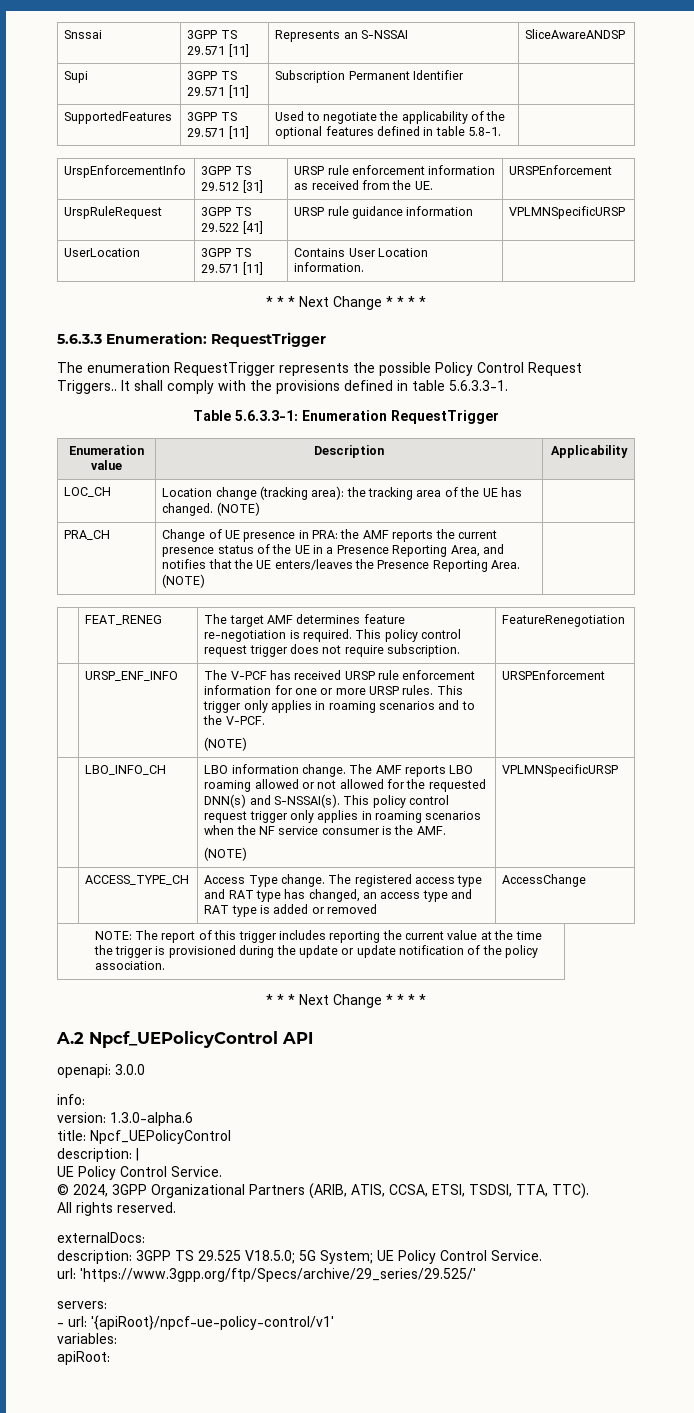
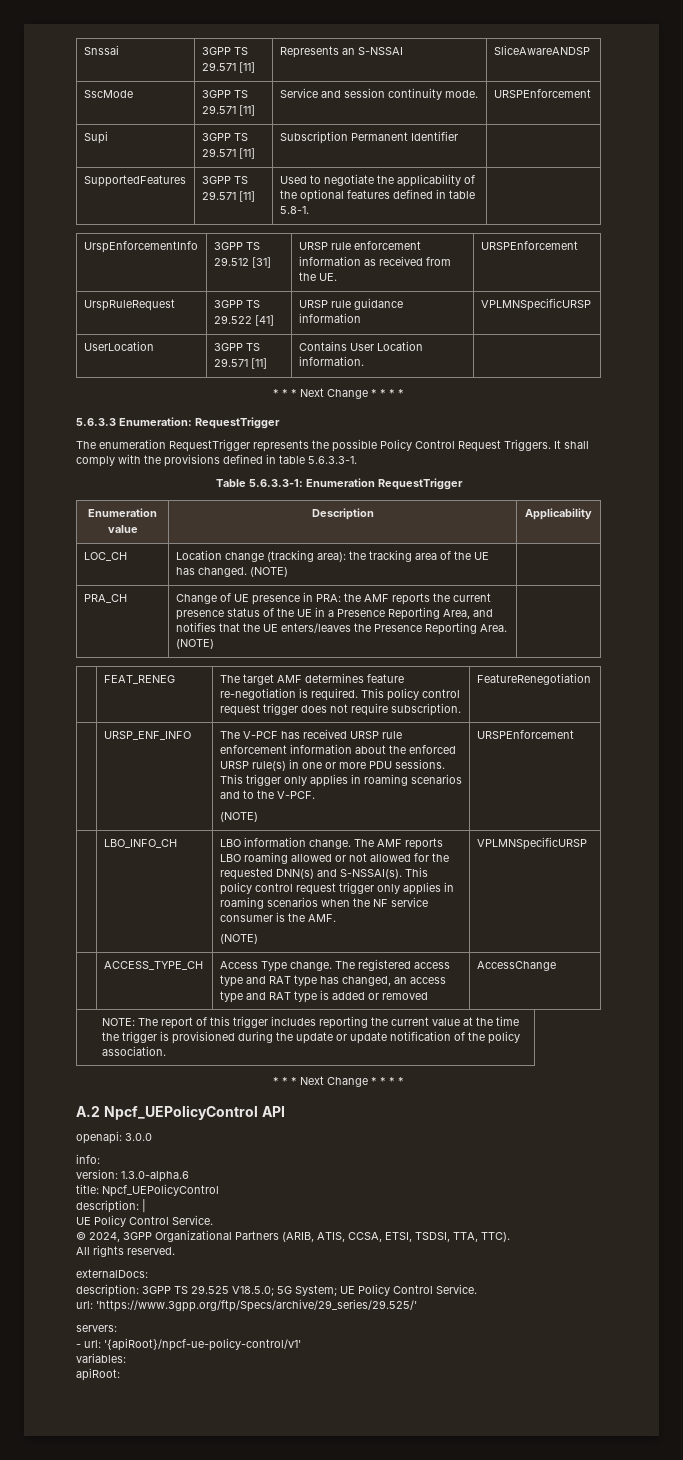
(626, 34) none -> [83,90,133,98] [201,90,248,98] [201,105,255,116] [279,88,478,100] [493,89,591,98] // SscMode | 3GPP TS 29.571 [11] | Service and session continuity mode. | URSPEnforcement
[57,380,117,394] Triggers.. -> [504,439,551,451] Triggers.
[274,685,293,695] for -> [354,745,456,754] [219,759,299,771] about the enforced URSP rule(s) in
[369,685,434,695] URSP rules. -> [368,759,445,769] PDU sessions.

